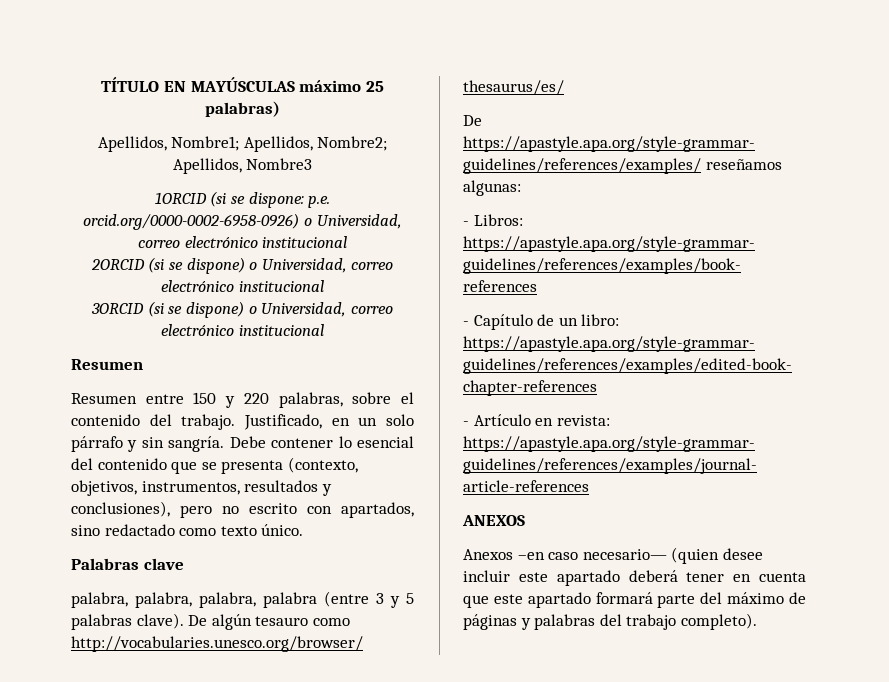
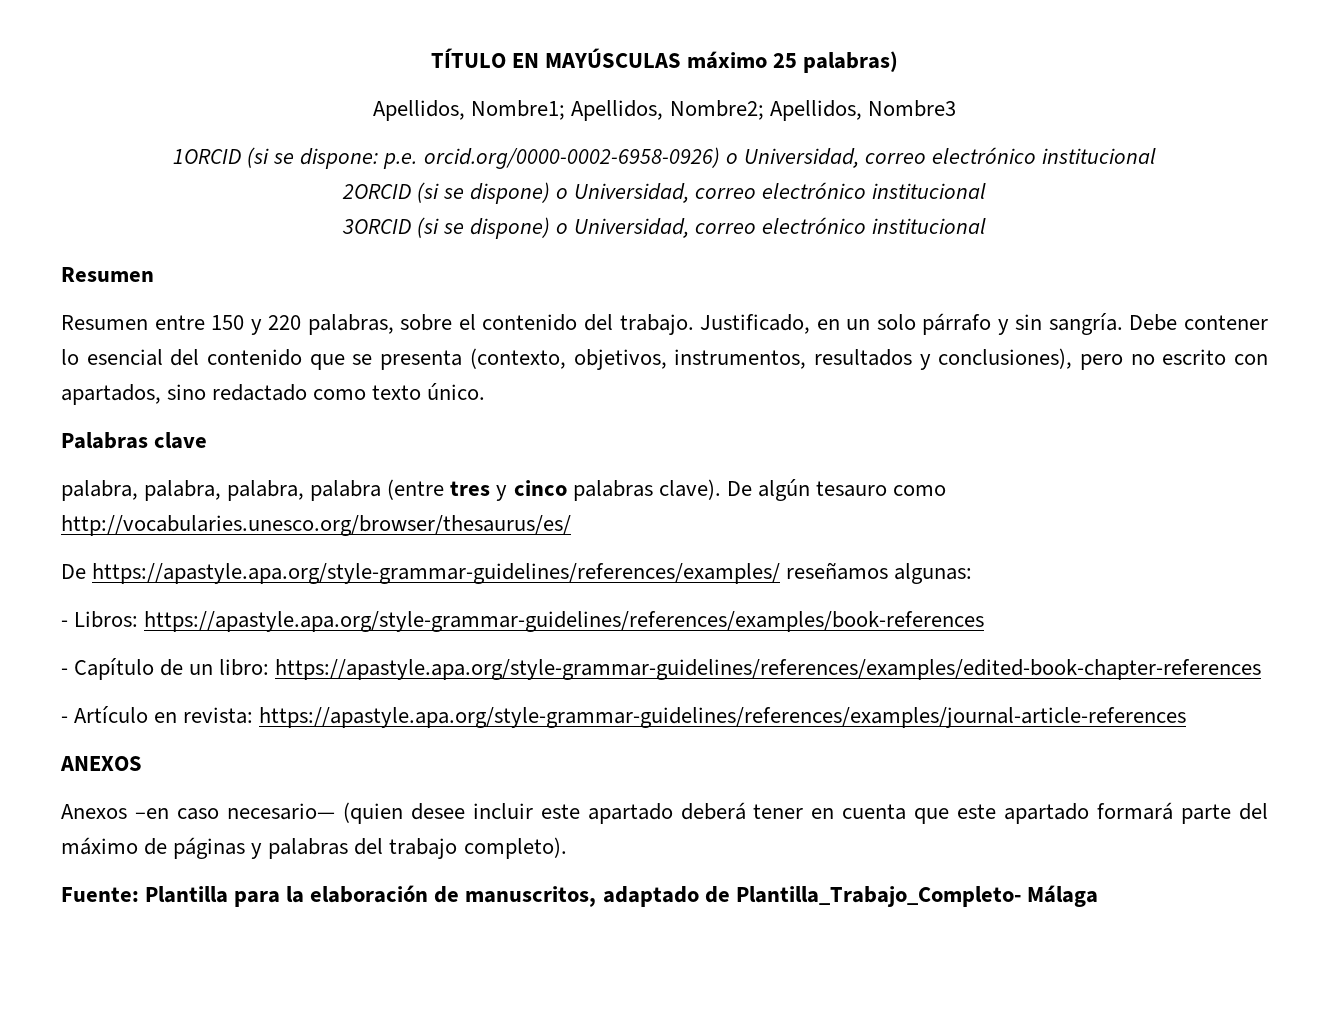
[376,593,414,608] 3 y 5 -> [450,480,567,501] tres y cinco
(757, 621) none -> [61,885,1098,907] // Fuente: Plantilla para la elaboración de manuscritos, adaptado de Plantilla_Trabajo_Completo- Málaga

